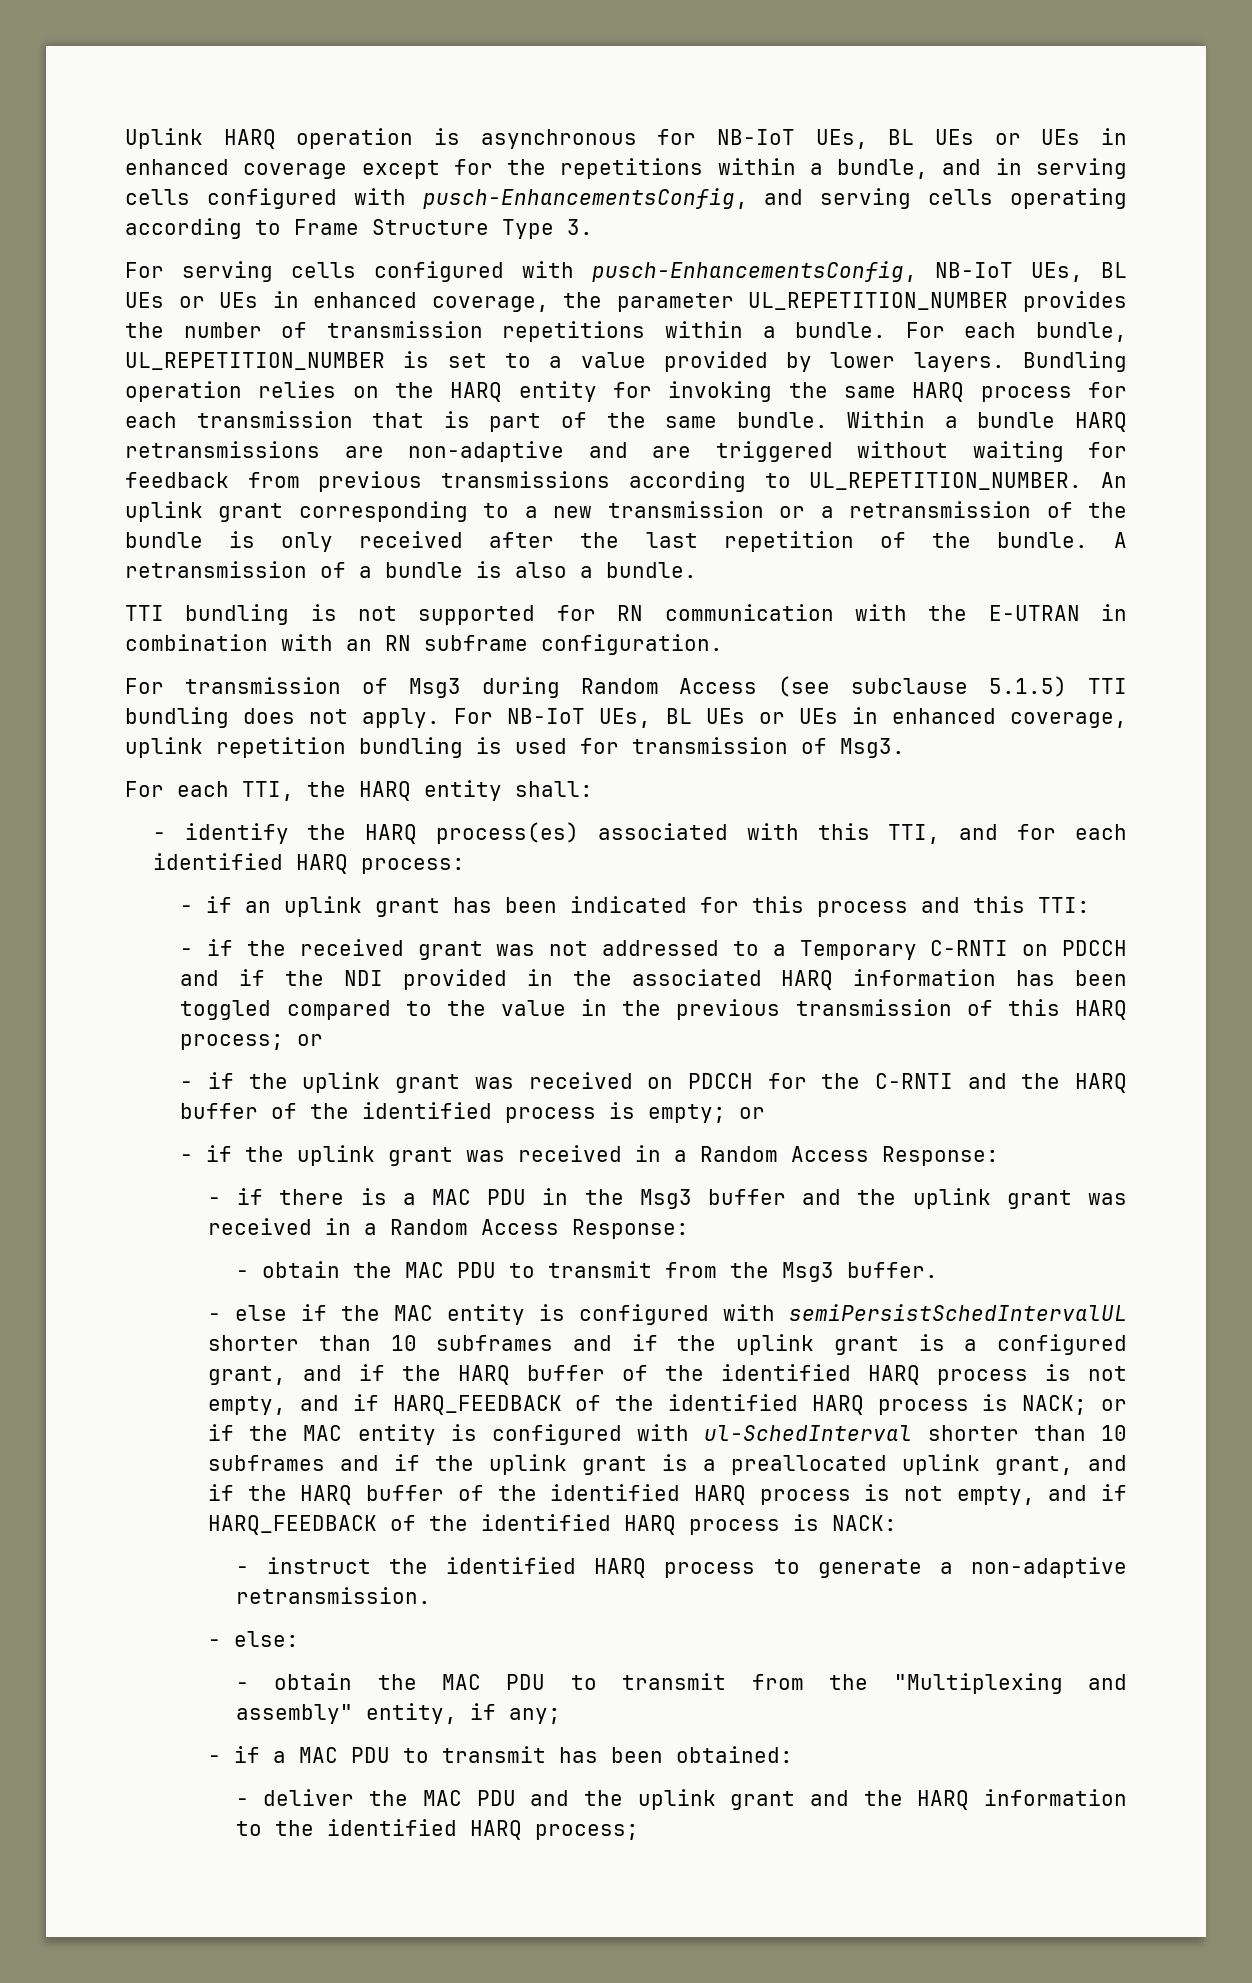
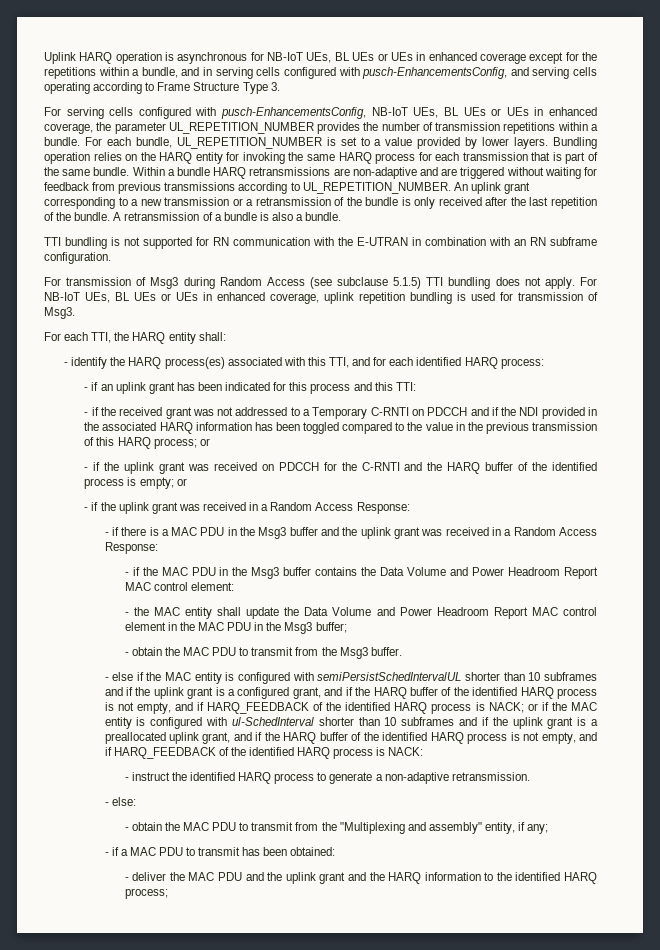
(690, 1229) none -> [124,567,599,579] [124,582,234,591] [124,607,597,619] [124,622,347,634] // - if the MAC PDU in the Msg3 buffer contains the Data Volume and Power Headroom Report MAC control element: // - the MAC entity shall update the Data Volume and Power Headroom Report MAC control element in the MAC PDU in the Msg3 buffer;

